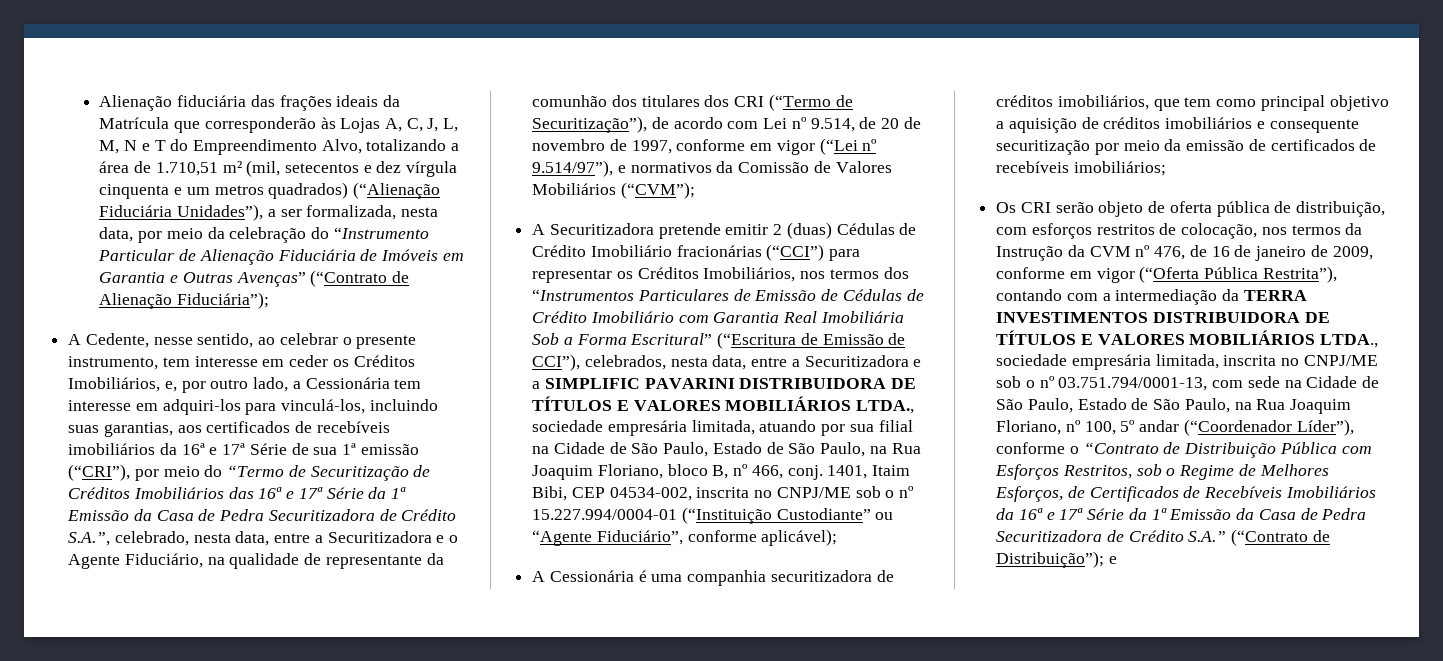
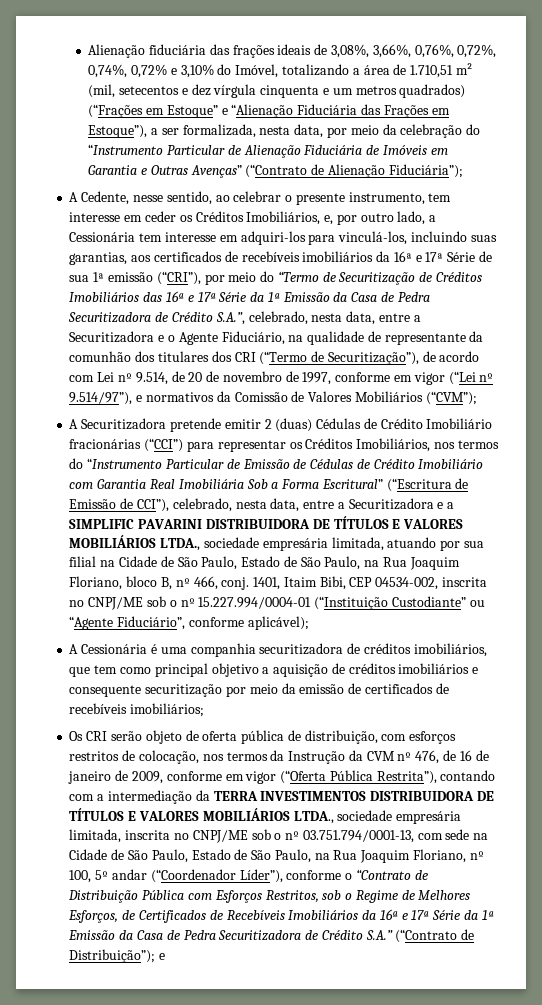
[382,95,400,107] [99,117,459,133] [99,139,362,155] da Matrícula que corresponderão às Lojas A, C, J, L, M, N e T do Empreendimento Alvo, -> [314,44,497,58] [88,64,279,78] de 3,08%, 3,66%, 0,76%, 0,72%, 0,74%, 0,72% e 3,10% do Imóvel,
[352,182,440,199] [99,204,264,221] (“Alienação Fiduciária Unidades”), -> [88,104,450,118] [88,125,148,138] (“Frações em Estoque” e “Alienação Fiduciária das Frações em Estoque”),
[883,267,909,279] [532,289,729,301] dos “Instrumentos Particulares -> [69,458,224,469] do “Instrumento Particular
[584,355,666,370] celebrados, -> [172,498,232,512] celebrado,

